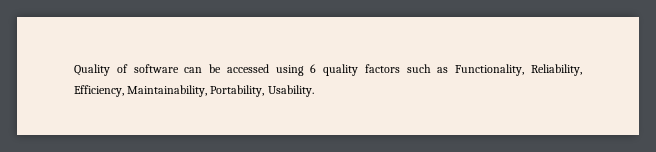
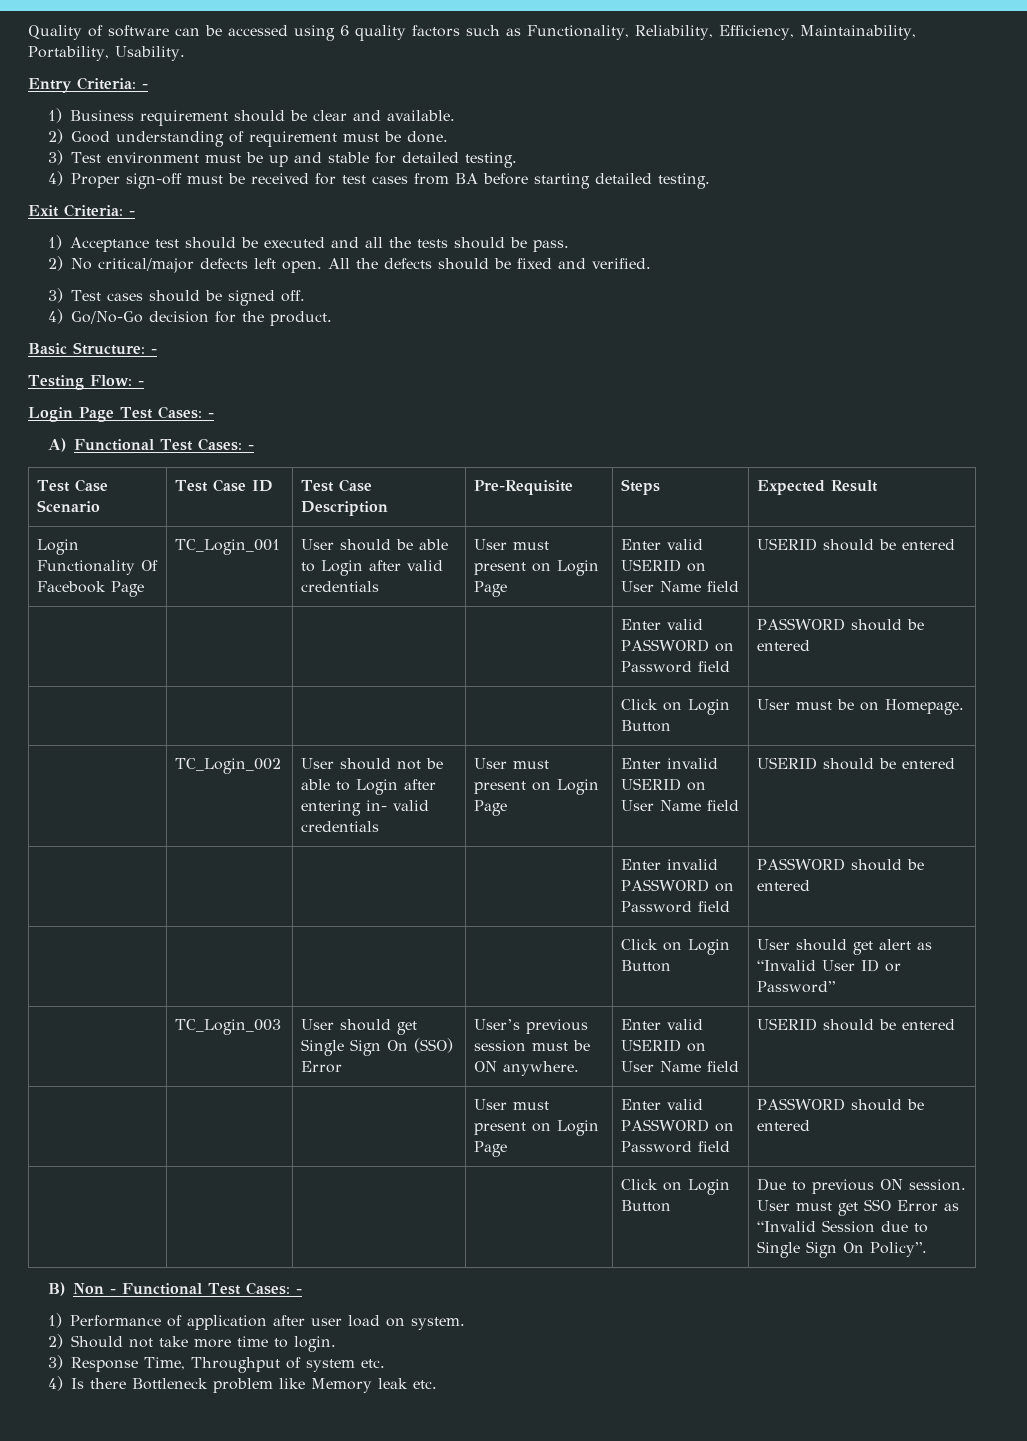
(314, 91) none -> [28,77,148,93] [47,108,455,126] [47,129,448,147] [47,150,517,168] [47,171,710,189] [28,204,135,217] [47,235,569,252] [47,256,651,273] [47,288,305,306] [47,309,332,326] [28,342,157,355] [28,375,144,390] [28,406,214,422] [47,438,254,452] [37,479,109,492] [37,500,101,512] [175,479,274,492] [301,479,373,492] [301,501,389,516] [474,480,574,495] [621,479,661,495] [757,480,879,495] [37,539,80,555] [37,560,159,575] [37,581,145,597] [175,539,281,555] [301,539,449,551] [301,560,444,576] [301,581,380,592] [474,539,550,550] [474,560,600,576] [474,581,508,597] [621,539,704,550] [621,559,707,572] [621,581,740,592] [757,538,956,551] [621,619,704,630] [621,639,735,652] [621,661,731,673] [757,618,925,631] [757,640,811,651] [621,699,731,715] [621,720,672,732] [757,699,965,715] [175,758,282,774] [301,758,444,770] [301,779,437,795] [301,800,430,816] [301,821,380,832] [474,758,550,769] [474,779,600,795] [474,800,508,816] [621,758,719,769] [621,778,707,791] [621,800,740,811] [757,757,956,770] [621,859,719,870] [621,879,735,892] [621,901,731,913] [757,858,925,871] [757,880,811,891] [621,939,731,955] [621,960,672,972] [757,939,933,955] [757,959,902,972] [757,981,836,993] [175,1019,282,1035] [301,1019,418,1035] [301,1038,454,1056] [301,1061,343,1073] [474,1019,589,1034] [474,1040,591,1052] [474,1061,580,1076] [621,1019,704,1030] [621,1039,707,1052] [621,1061,740,1072] [757,1018,956,1031] [474,1099,550,1110] [474,1120,600,1136] [474,1141,508,1157] [621,1099,704,1110] [621,1119,735,1132] [621,1141,731,1153] [757,1098,925,1111] [757,1120,811,1131] [621,1179,731,1195] [621,1200,672,1212] [757,1178,967,1194] [757,1199,960,1216] [757,1220,929,1233] [757,1241,928,1258] [47,1282,302,1296] [47,1313,465,1330] [47,1334,336,1352] [47,1355,385,1373] [47,1376,437,1393] // Entry Criteria: - // 1) Business requirement should be clear and available. // 2) Good understanding of requirement must be done. // 3) Test environment must be up and stable for detailed testing. // 4) Proper sign-off must be received for test cases from BA before starting detailed testing. // Exit Criteria: - // 1) Acceptance test should be executed and all the tests should be pass. // 2) No critical/major defects left open. All the defects should be fixed and verified. // 3) Test cases should be signed off. // 4) Go/No-Go decision for the product. // Basic Structure: - // Testing Flow: - // Login Page Test Cases: - // A) Functional Test Cases: - // Test Case Scenario | Test Case ID | Test Case Description | Pre-Requisite | Steps | Expected Result // Login Functionality Of Facebook Page | TC_Login_001 | User should be able to Login after valid credentials | User must present on Login Page | Enter valid USERID on User Name field | USERID should be entered // | | | | Enter valid PASSWORD on Password field | PASSWORD should be entered // | | | | Click on Login Button | User must be on Homepage. // | TC_Login_002 | User should not be able to Login after entering in- valid credentials | User must present on Login Page | Enter invalid USERID on User Name field | USERID should be entered // | | | | Enter invalid PASSWORD on Password field | PASSWORD should be entered // | | | | Click on Login Button | User should get alert as “Invalid User ID or Password” // | TC_Login_003 | User should get Single Sign On (SSO) Error | User’s previous session must be ON anywhere. | Enter valid USERID on User Name field | USERID should be entered // | | | User must present on Login Page | Enter valid PASSWORD on Password field | PASSWORD should be entered // | | | | Click on Login Button | Due to previous ON session. User must get SSO Error as “Invalid Session due to Single Sign On Policy”. // B) Non - Functional Test Cases: - // 1) Performance of application after user load on system. // 2) Should not take more time to login. // 3) Response Time, Throughput of system etc. // 4) Is there Bottleneck problem like Memory leak etc.

